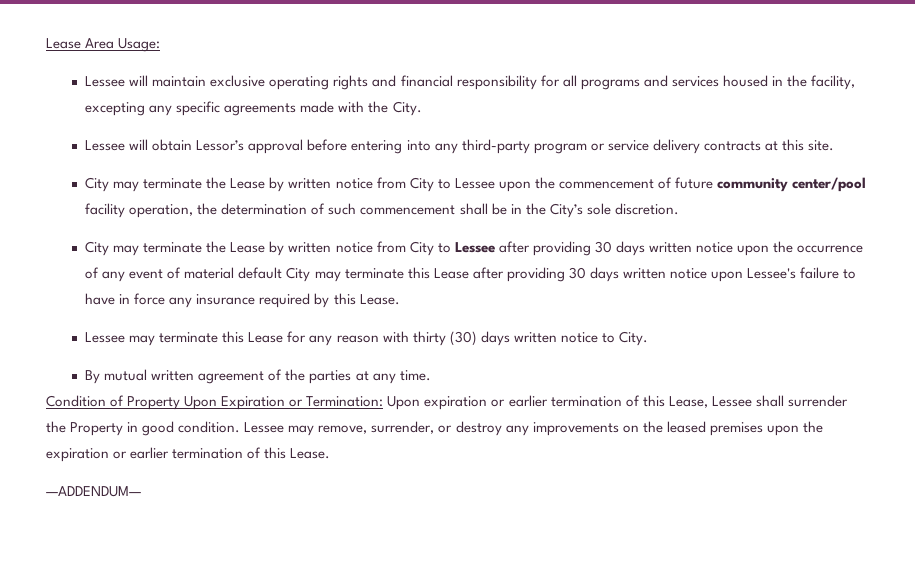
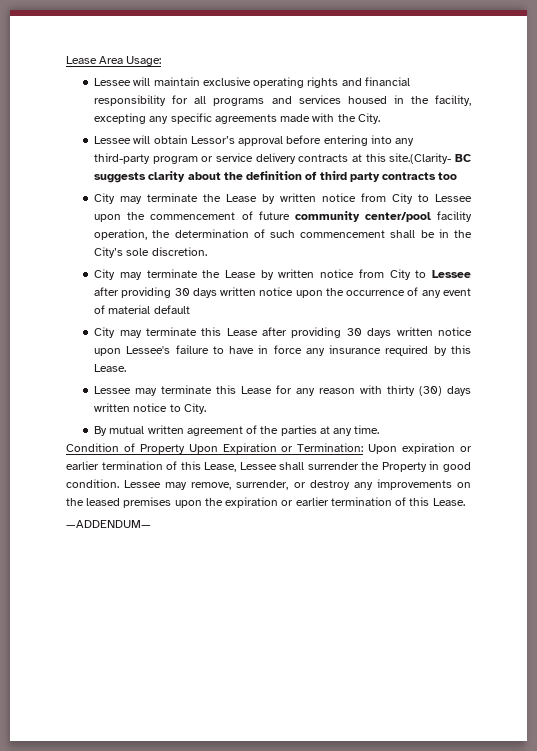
[807,140,834,151] site. -> [389,153,472,164] [94,171,458,183] site.(Clarity- BC suggests clarity about the definition of third party contracts too
(283, 273) none -> (190, 309) //

